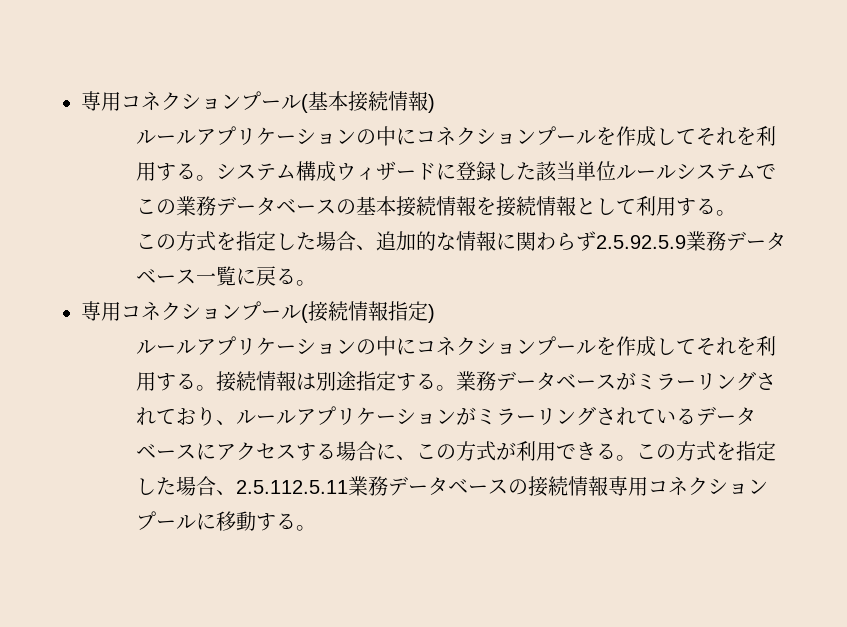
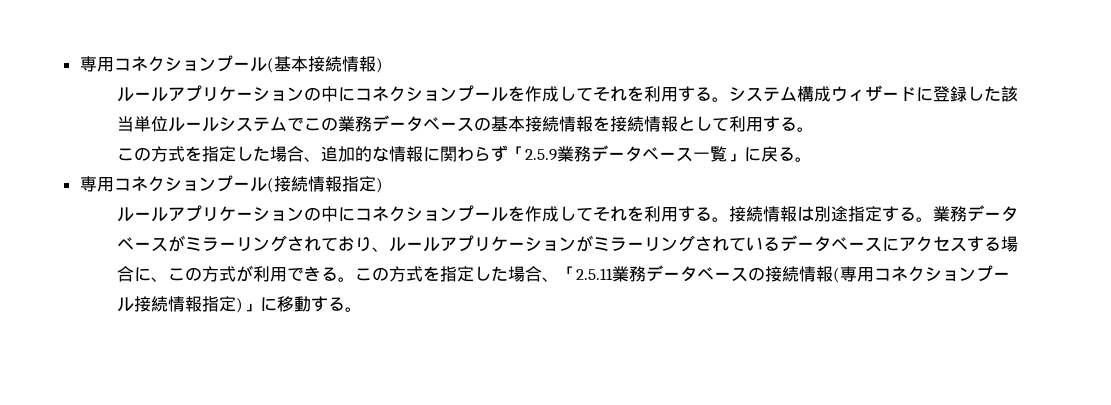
[596,235,687,249] 2.5.92.5.9 -> [508,146,558,161] 「2.5.9
(237, 276) none -> [727,153,745,162] 」
[236,480,349,494] 2.5.112.5.11 -> [559,266,614,280] 「2.5.11
[608,476,769,496] [136,511,197,530] 専用コネクションプール -> [833,265,1011,283] [117,296,261,313] (専用コネクションプール接続情報指定)」

